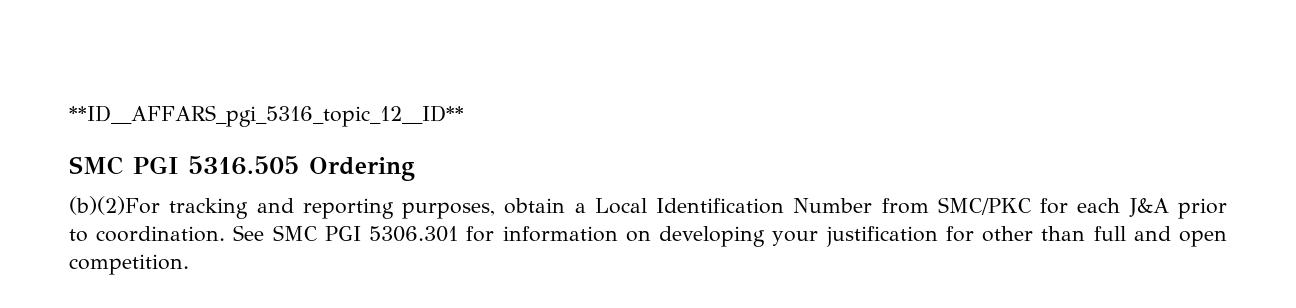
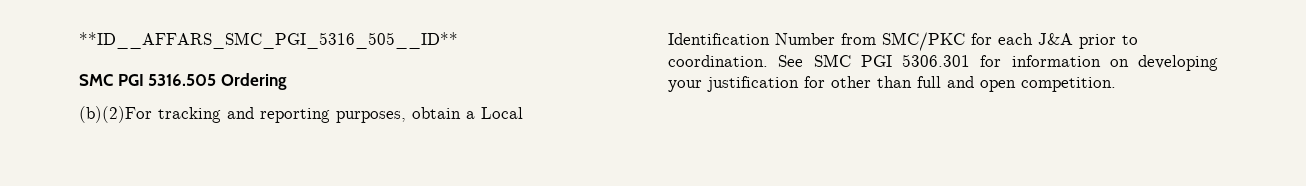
[69,105,464,127] **ID__AFFARS_pgi_5316_topic_12__ID** -> [79,32,458,49] **ID__AFFARS_SMC_PGI_5316_505__ID**

